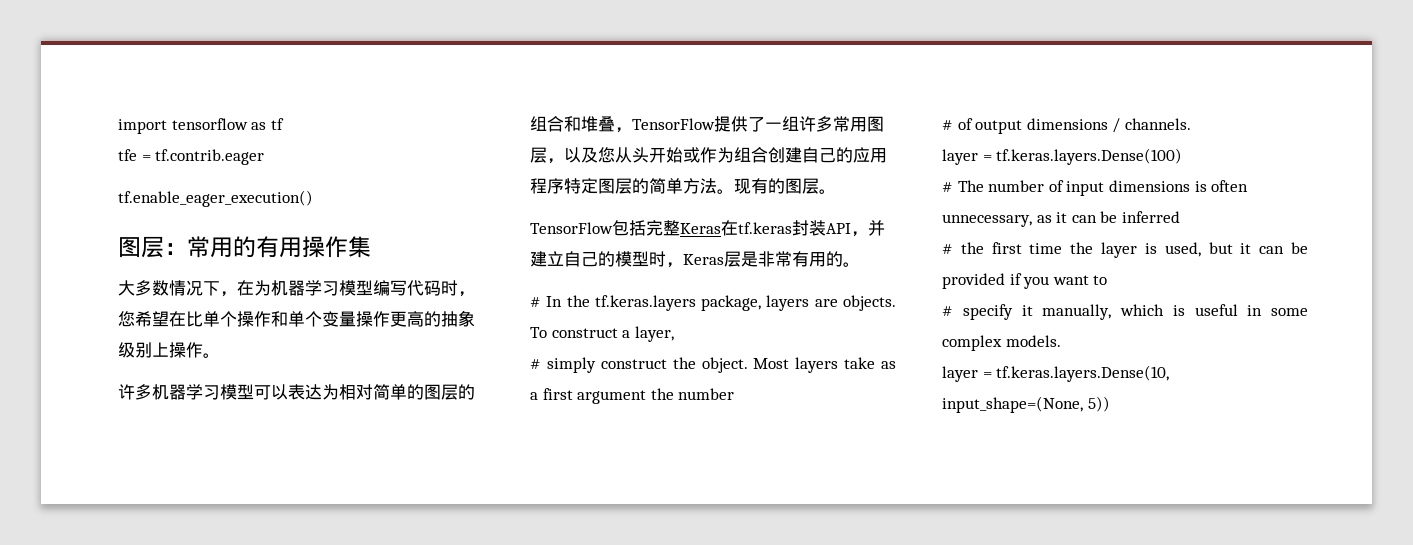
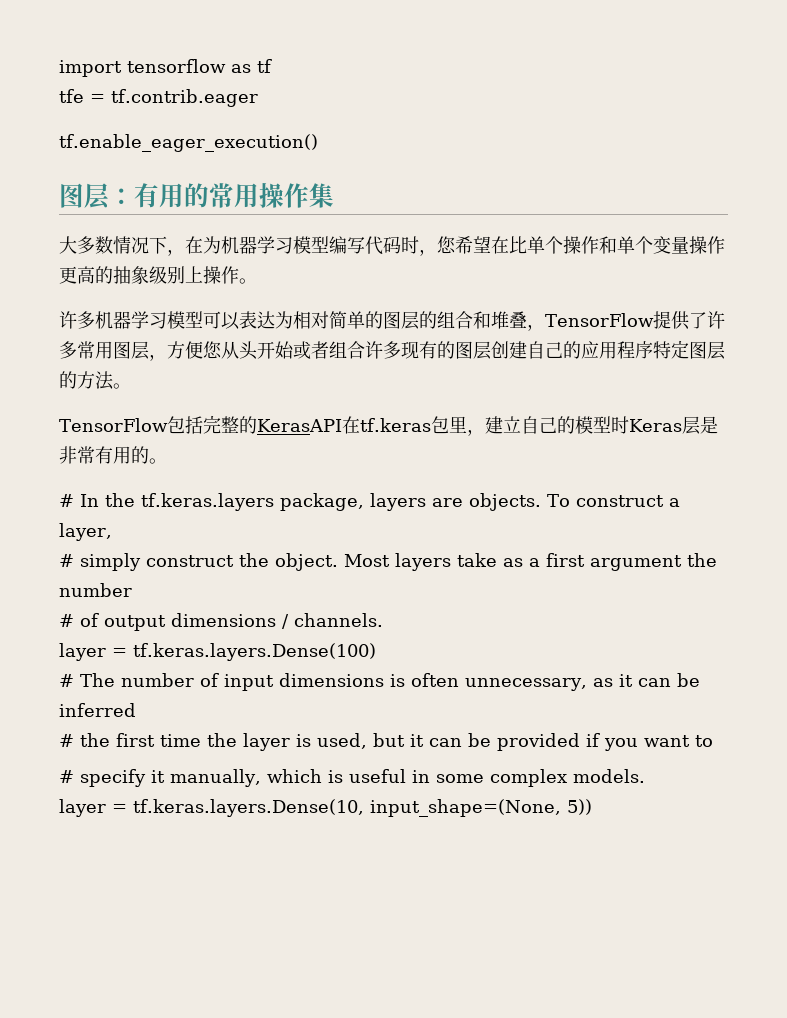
[187,236,279,258] 常用的有 -> [134,183,234,208] 有用的常
[765,116,799,131] 一组 -> (707, 320) none
[564,147,598,163] 以及 -> [167,341,203,359] 方便
[700,147,768,163] 作为组合 -> [311,341,491,360] 者组合许多现有的图层
[649,178,683,194] 简单 -> (77, 380) none
[734,178,836,194] 现有的图层。 -> (131, 386) none
[680,220,885,237] Keras在tf.keras封装API，并 -> [238,416,485,436] 的KerasAPI在tf.keras包里，
[666,262,683,268] ， -> (629, 425) none

